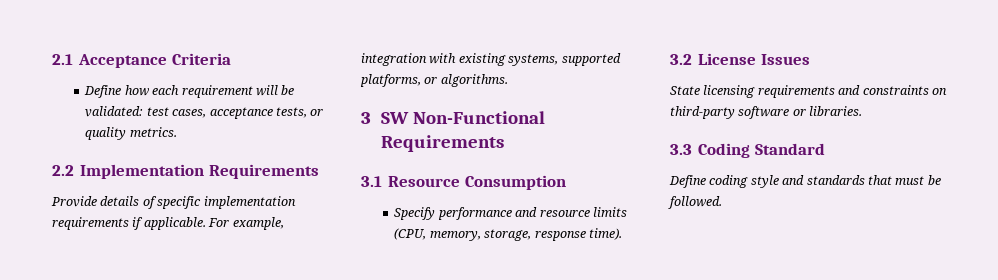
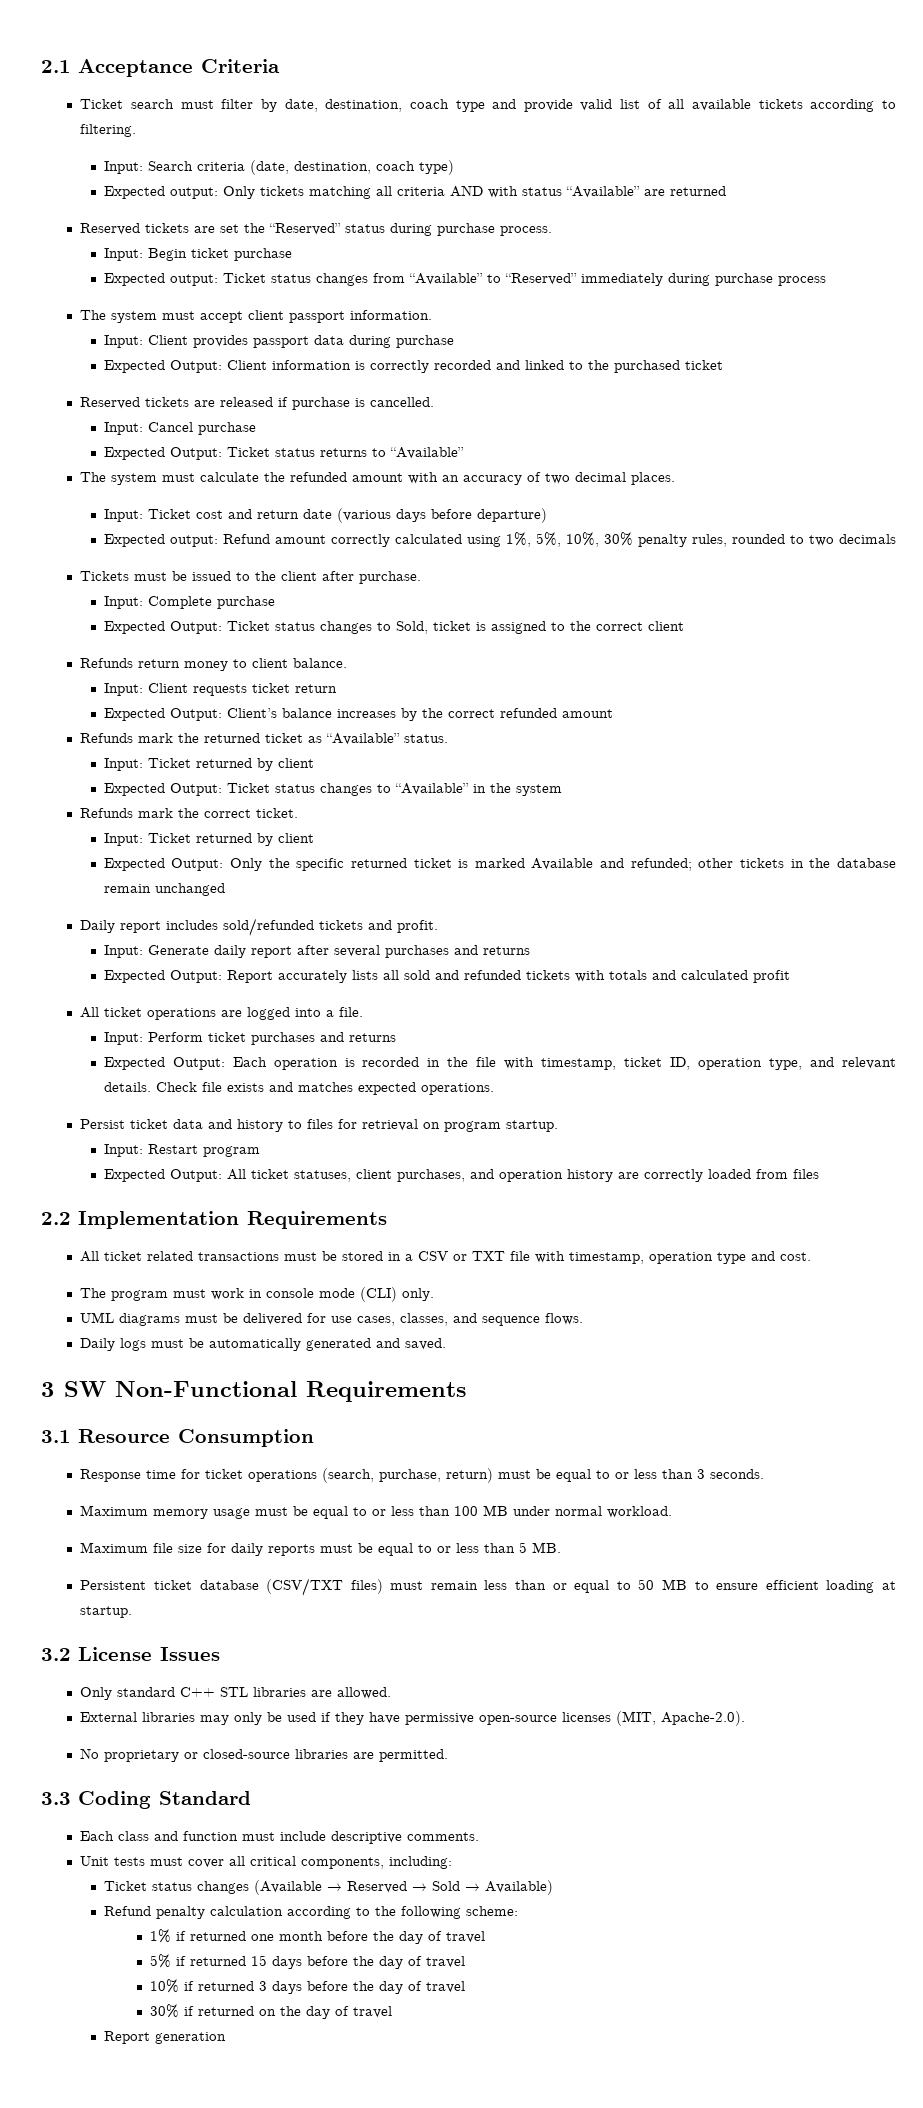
[84,85,295,98] [85,106,324,119] [85,127,177,140] [52,164,319,179] [51,196,296,209] [52,217,284,230] [361,53,621,66] [360,74,508,87] Define how each requirement will be validated: test cases, acceptance tests, or quality metrics. // 2.2 Implementation Requirements // Provide details of specific implementation requirements if applicable. For example, integration with existing systems, supported platforms, or algorithms. -> [80,99,896,112] [80,124,137,137] [103,160,454,175] [103,185,726,199] [80,223,553,236] [103,248,292,261] [103,273,826,286] [80,310,433,323] [103,335,454,348] [103,360,723,373] [80,397,435,410] [103,422,256,435] [103,447,464,460] [80,472,676,485] [103,508,547,523] [103,532,896,547] [80,571,422,584] [103,596,275,609] [103,621,684,634] [80,658,348,671] [103,683,337,696] [103,708,613,721] [80,733,449,745] [103,758,314,771] [103,783,562,796] [80,808,299,818] [103,833,314,846] [103,858,897,871] [103,883,225,896] [80,918,439,936] [103,945,530,958] [103,970,790,983] [80,1007,364,1020] [103,1032,396,1045] [103,1057,897,1070] [103,1082,494,1095] [80,1119,559,1132] [103,1144,260,1157] [103,1169,819,1182] [41,1211,388,1229] [80,1251,812,1264] [80,1287,435,1302] [80,1312,584,1326] [80,1338,447,1351] Ticket search must filter by date, destination, coach type and provide valid list of all available tickets according to filtering. // Input: Search criteria (date, destination, coach type) // Expected output: Only tickets matching all criteria AND with status “Available” are returned // Reserved tickets are set the “Reserved” status during purchase process. // Input: Begin ticket purchase // Expected output: Ticket status changes from “Available” to “Reserved” immediately during purchase process // The system must accept client passport information. // Input: Client provides passport data during purchase // Expected Output: Client information is correctly recorded and linked to the purchased ticket // Reserved tickets are released if purchase is cancelled. // Input: Cancel purchase // Expected Output: Ticket status returns to “Available” // The system must calculate the refunded amount with an accuracy of two decimal places. // Input: Ticket cost and return date (various days before departure) // Expected output: Refund amount correctly calculated using 1%, 5%, 10%, 30% penalty rules, rounded to two decimals // Tickets must be issued to the client after purchase. // Input: Complete purchase // Expected Output: Ticket status changes to Sold, ticket is assigned to the correct client // Refunds return money to client balance. // Input: Client requests ticket return // Expected Output: Client’s balance increases by the correct refunded amount // Refunds mark the returned ticket as “Available” status. // Input: Ticket returned by client // Expected Output: Ticket status changes to “Available” in the system // Refunds mark the correct ticket. // Input: Ticket returned by client // Expected Output: Only the specific returned ticket is marked Available and refunded; other tickets in the database remain unchanged // Daily report includes sold/refunded tickets and profit. // Input: Generate daily report after several purchases and returns // Expected Output: Report accurately lists all sold and refunded tickets with totals and calculated profit // All ticket operations are logged into a file. // Input: Perform ticket purchases and returns // Expected Output: Each operation is recorded in the file with timestamp, ticket ID, operation type, and relevant details. Check file exists and matches expected operations. // Persist ticket data and history to files for retrieval on program startup. // Input: Restart program // Expected Output: All ticket statuses, client purchases, and operation history are correctly loaded from files // 2.2 Implementation Requirements // All ticket related transactions must be stored in a CSV or TXT file with timestamp, operation type and cost. // The program must work in console mode (CLI) only. // UML diagrams must be delivered for use cases, classes, and sequence flows. // Daily logs must be automatically generated and saved.
[394,207,627,220] [394,228,622,241] [670,53,810,65] [670,85,947,98] [670,106,863,119] [670,143,825,158] [669,175,941,188] [668,196,722,209] Specify performance and resource limits (CPU, memory, storage, response time). // 3.2 License Issues // State licensing requirements and constraints on third-party software or libraries. // 3.3 Coding Standard // Define coding style and standards that must be followed. -> [80,1468,765,1483] [80,1505,673,1519] [80,1542,562,1556] [80,1578,896,1596] [80,1606,133,1618] [41,1647,221,1661] [80,1687,392,1700] [80,1711,746,1726] [80,1748,449,1762] [41,1791,252,1809] [80,1831,480,1844] [80,1856,453,1869] [103,1880,553,1895] [103,1906,518,1919] [150,1929,486,1944] [150,1954,466,1969] [150,1979,466,1994] [150,2004,393,2019] [103,2031,226,2044] Response time for ticket operations (search, purchase, return) must be equal to or less than 3 seconds. // Maximum memory usage must be equal to or less than 100 MB under normal workload. // Maximum file size for daily reports must be equal to or less than 5 MB. // Persistent ticket database (CSV/TXT files) must remain less than or equal to 50 MB to ensure efficient loading at startup. // 3.2 License Issues // Only standard C++ STL libraries are allowed. // External libraries may only be used if they have permissive open-source licenses (MIT, Apache-2.0). // No proprietary or closed-source libraries are permitted. // 3.3 Coding Standard // Each class and function must include descriptive comments. // Unit tests must cover all critical components, including: // Ticket status changes (Available → Reserved → Sold → Available) // Refund penalty calculation according to the following scheme: // 1% if returned one month before the day of travel // 5% if returned 15 days before the day of travel // 10% if returned 3 days before the day of travel // 30% if returned on the day of travel // Report generation

